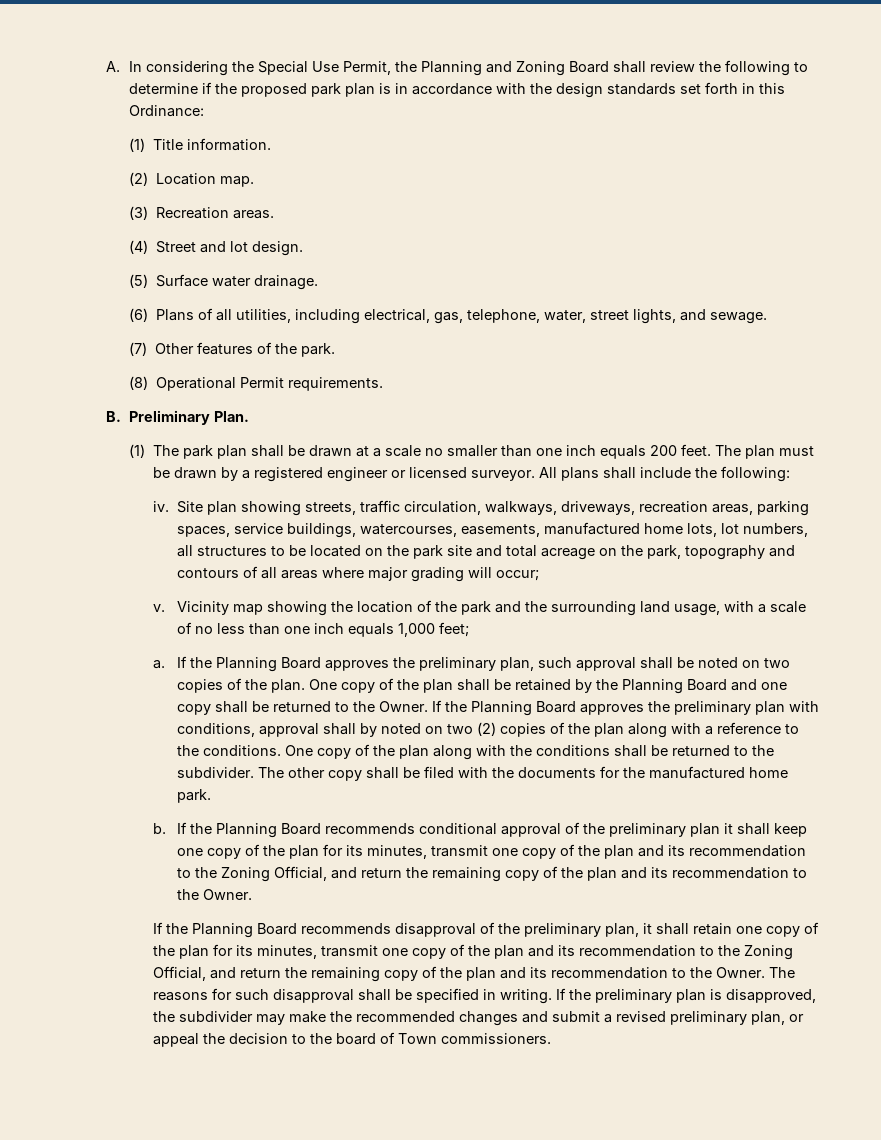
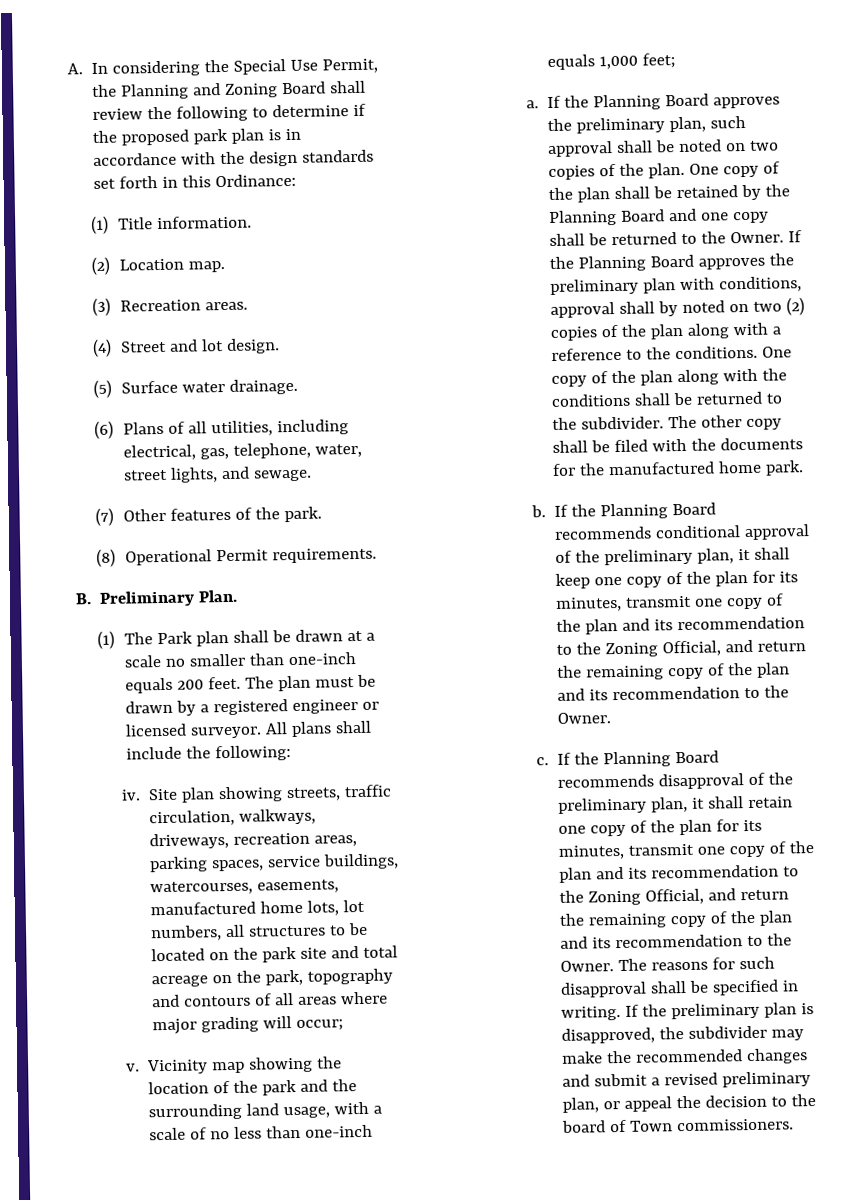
[183,445,214,459] park -> [156,631,193,645] Park
[536,445,597,456] one inch -> [287,652,356,666] one-inch
[283,623,344,634] one inch -> [305,1124,374,1138] one-inch
[689,823,720,837] plan -> [697,548,735,564] plan,
(252, 894) none -> [535,757,549,766] c.

